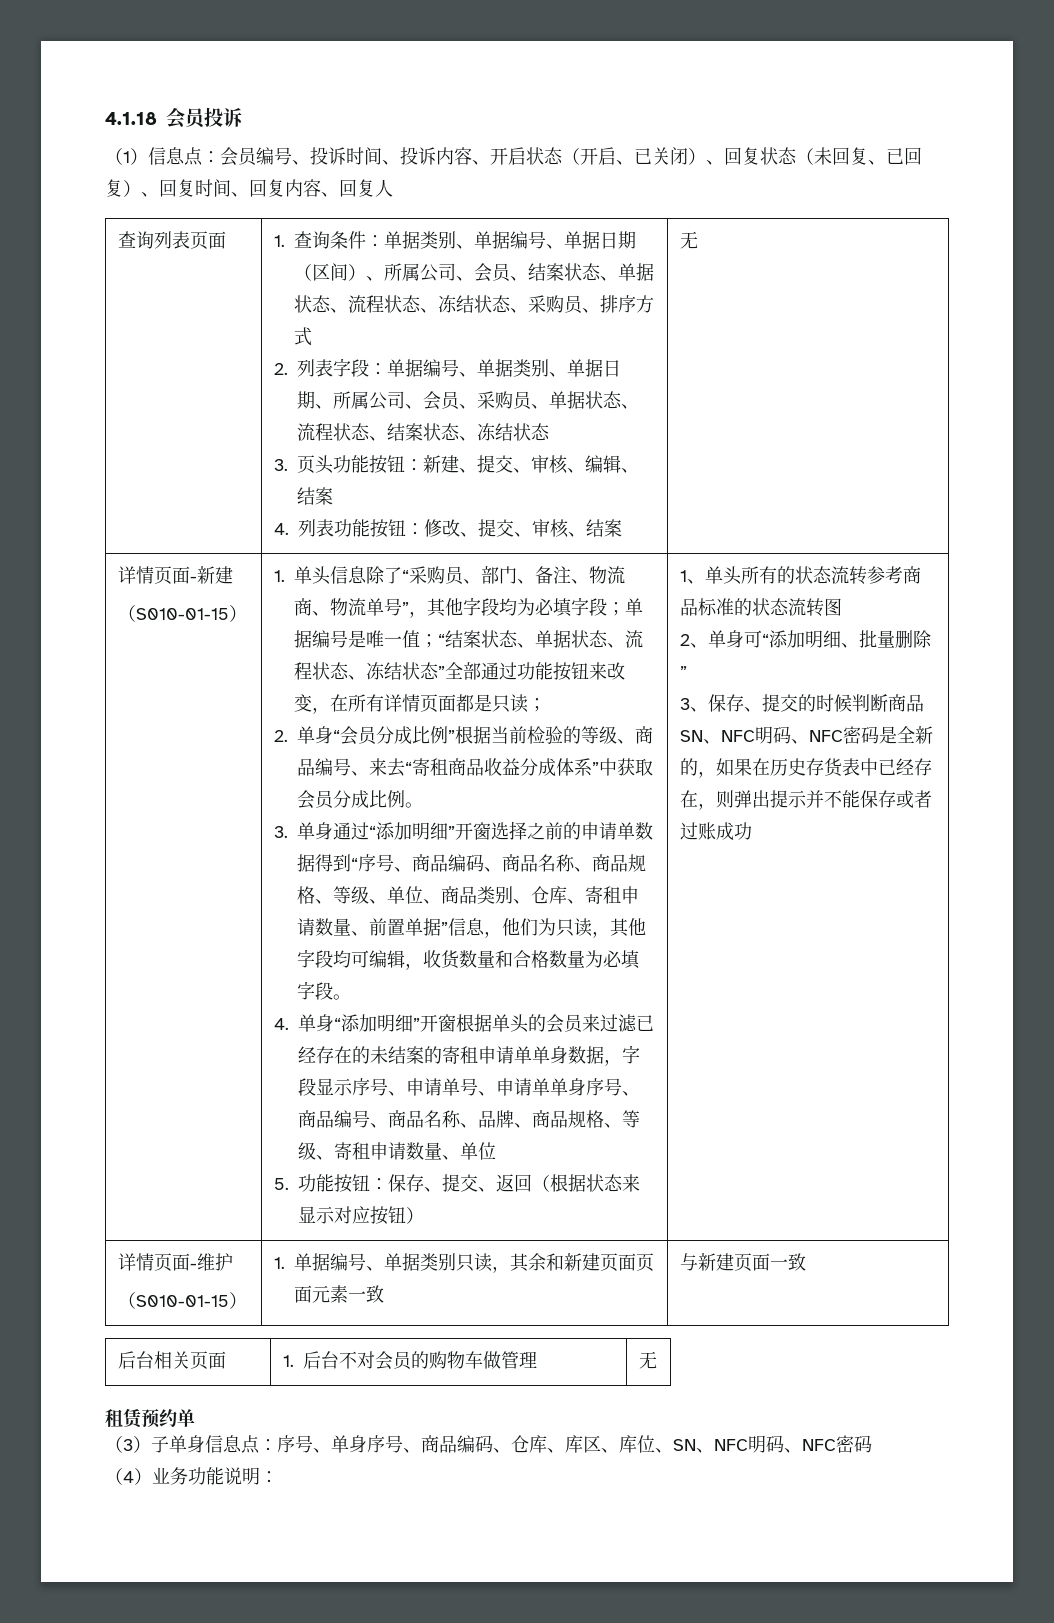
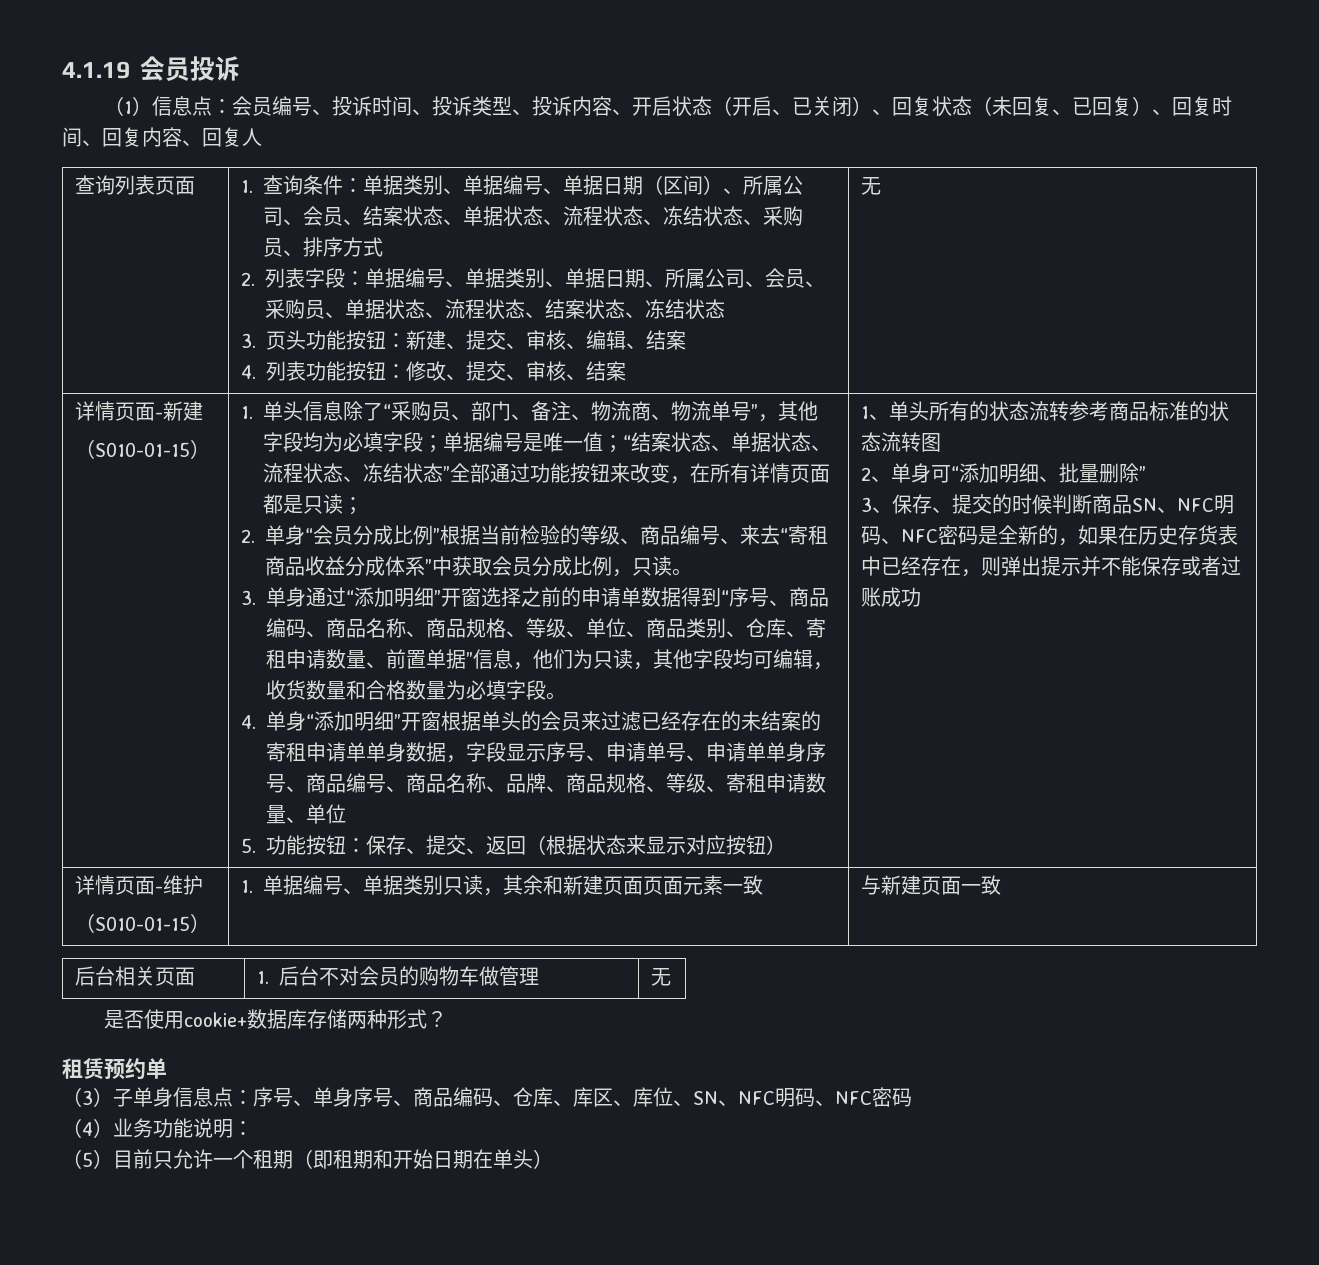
[105,112,157,125] 4.1.18 -> [62,61,130,79] 4.1.19
(436, 156) none -> [471,96,572,116] 类型、投诉
(405, 799) none -> [612,556,673,577] ，只读
(657, 1360) none -> [103,1009,447,1029] // 是否使用cookie+数据库存储两种形式？
(278, 1477) none -> [62,1149,553,1169] // （5）目前只允许一个租期（即租期和开始日期在单头）

